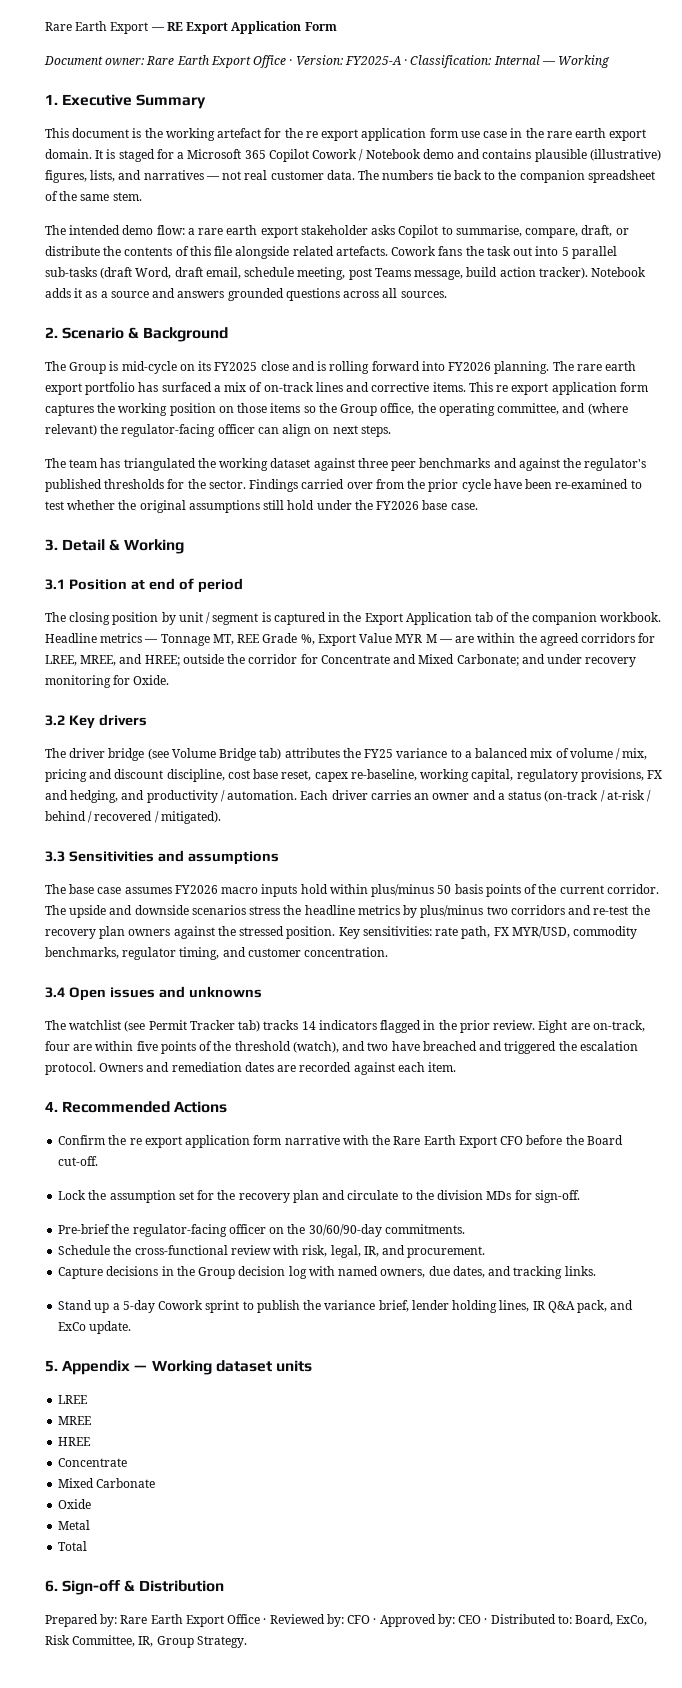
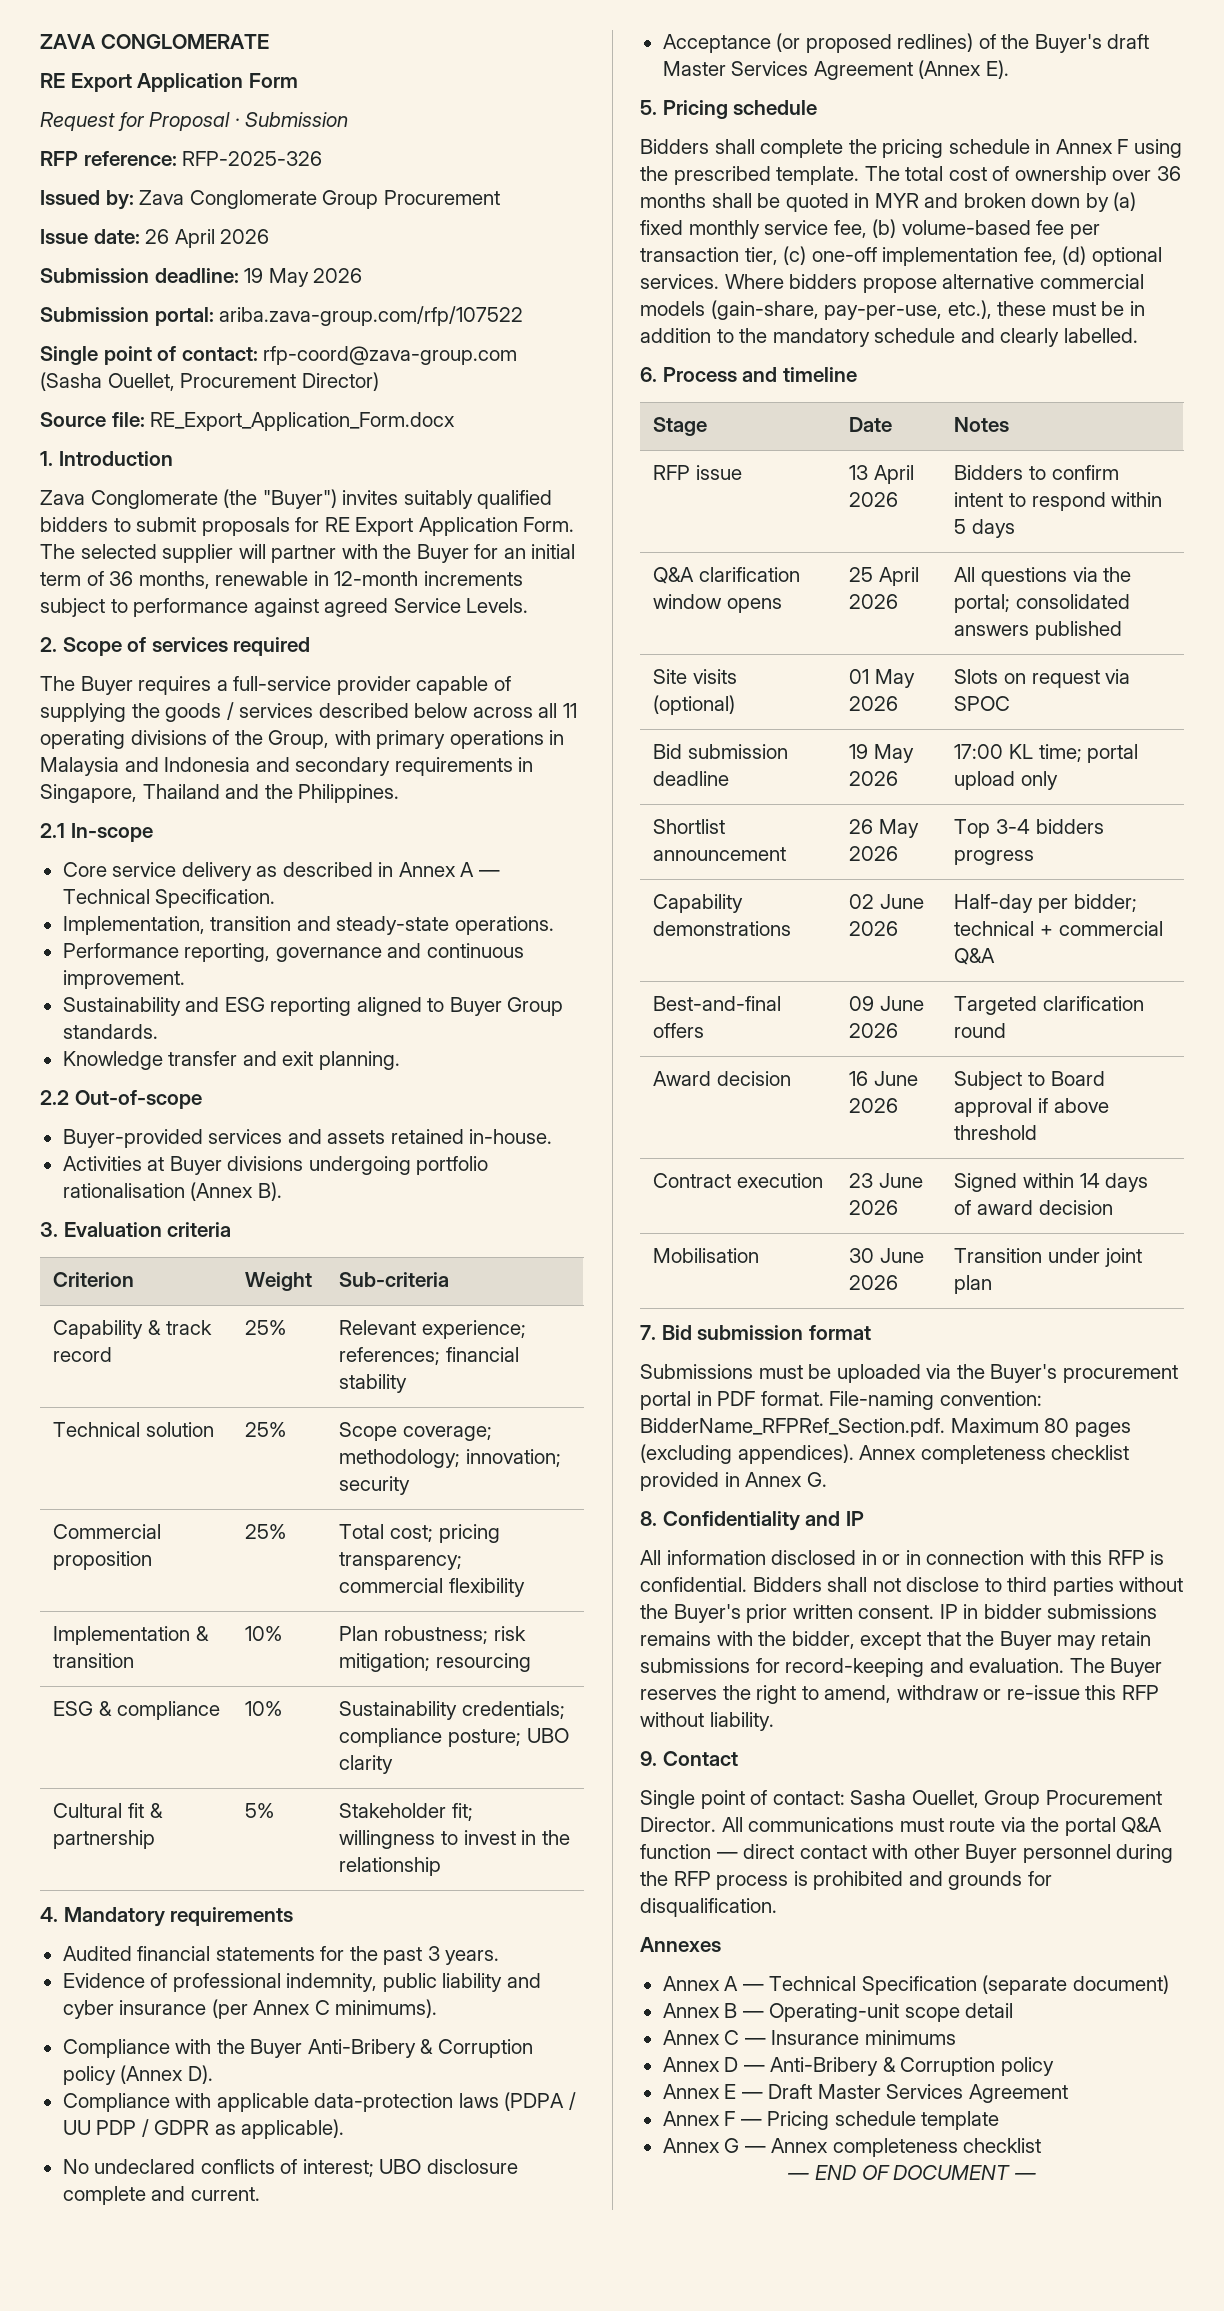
[45,21,165,34] Rare Earth Export — -> [40,34,269,49] ZAVA CONGLOMERATE //
[44,55,611,68] [45,94,207,109] [45,128,647,141] [45,149,661,162] [45,170,655,183] [45,191,142,201] [45,225,629,238] [45,246,617,259] [45,267,647,280] [45,288,447,301] [45,327,228,342] [45,361,637,374] [45,382,648,395] [45,403,628,416] [45,424,391,437] [45,458,647,471] [45,479,642,492] [45,500,478,513] [45,539,184,554] [45,578,243,593] [45,612,662,625] [45,633,656,646] [45,654,637,667] [45,675,170,688] [45,714,147,729] [45,748,648,761] [45,769,663,782] [45,790,652,803] [45,811,221,824] [45,850,279,865] [45,884,659,897] [45,905,650,918] [45,926,638,939] [45,947,389,960] [45,986,262,1001] [45,1020,645,1033] [45,1041,638,1054] [45,1062,457,1075] [45,1101,228,1113] [58,1135,623,1148] [58,1156,99,1166] [58,1190,580,1203] [58,1224,465,1237] [58,1245,486,1258] [58,1266,596,1279] [58,1300,634,1313] [58,1321,132,1334] [45,1360,312,1375] [58,1395,88,1404] [58,1416,92,1425] [58,1437,91,1446] [58,1458,128,1467] [58,1478,156,1488] [58,1499,92,1509] [58,1520,91,1530] [58,1541,88,1551] [45,1580,224,1595] [45,1614,648,1627] [45,1635,247,1648] Document owner: Rare Earth Export Office · Version: FY2025-A · Classification: Internal — Working // 1. Executive Summary // This document is the working artefact for the re export application form use case in the rare earth export domain. It is staged for a Microsoft 365 Copilot Cowork / Notebook demo and contains plausible (illustrative) figures, lists, and narratives — not real customer data. The numbers tie back to the companion spreadsheet of the same stem. // The intended demo flow: a rare earth export stakeholder asks Copilot to summarise, compare, draft, or distribute the contents of this file alongside related artefacts. Cowork fans the task out into 5 parallel sub-tasks (draft Word, draft email, schedule meeting, post Teams message, build action tracker). Notebook adds it as a source and answers grounded questions across all sources. // 2. Scenario & Background // The Group is mid-cycle on its FY2025 close and is rolling forward into FY2026 planning. The rare earth export portfolio has surfaced a mix of on-track lines and corrective items. This re export application form captures the working position on those items so the Group office, the operating committee, and (where relevant) the regulator-facing officer can align on next steps. // The team has triangulated the working dataset against three peer benchmarks and against the regulator's published thresholds for the sector. Findings carried over from the prior cycle have been re-examined to test whether the original assumptions still hold under the FY2026 base case. // 3. Detail & Working // 3.1 Position at end of period // The closing position by unit / segment is captured in the Export Application tab of the companion workbook. Headline metrics — Tonnage MT, REE Grade %, Export Value MYR M — are within the agreed corridors for LREE, MREE, and HREE; outside the corridor for Concentrate and Mixed Carbonate; and under recovery monitoring for Oxide. // 3.2 Key drivers // The driver bridge (see Volume Bridge tab) attributes the FY25 variance to a balanced mix of volume / mix, pricing and discount discipline, cost base reset, capex re-baseline, working capital, regulatory provisions, FX and hedging, and productivity / automation. Each driver carries an owner and a status (on-track / at-risk / behind / recovered / mitigated). // 3.3 Sensitivities and assumptions // The base case assumes FY2026 macro inputs hold within plus/minus 50 basis points of the current corridor. The upside and downside scenarios stress the headline metrics by plus/minus two corridors and re-test the recovery plan owners against the stressed position. Key sensitivities: rate path, FX MYR/USD, commodity benchmarks, regulator timing, and customer concentration. // 3.4 Open issues and unknowns // The watchlist (see Permit Tracker tab) tracks 14 indicators flagged in the prior review. Eight are on-track, four are within five points of the threshold (watch), and two have breached and triggered the escalation protocol. Owners and remediation dates are recorded against each item. // 4. Recommended Actions // Confirm the re export application form narrative with the Rare Earth Export CFO before the Board cut-off. // Lock the assumption set for the recovery plan and circulate to the division MDs for sign-off. // Pre-brief the regulator-facing officer on the 30/60/90-day commitments. // Schedule the cross-functional review with risk, legal, IR, and procurement. // Capture decisions in the Group decision log with named owners, due dates, and tracking links. // Stand up a 5-day Cowork sprint to publish the variance brief, lender holding lines, IR Q&A pack, and ExCo update. // 5. Appendix — Working dataset units // LREE // MREE // HREE // Concentrate // Mixed Carbonate // Oxide // Metal // Total // 6. Sign-off & Distribution // Prepared by: Rare Earth Export Office · Reviewed by: CFO · Approved by: CEO · Distributed to: Board, ExCo, Risk Committee, IR, Group Strategy. -> [40,112,349,131] [40,151,323,166] [40,190,500,210] [40,229,270,248] [40,268,363,287] [40,306,524,326] [40,346,518,365] [40,372,379,391] [40,412,456,431] [40,451,173,466] [40,489,553,509] [40,517,575,536] [40,544,576,563] [40,571,523,589] [40,598,529,617] [40,637,311,656] [40,676,511,695] [40,702,577,722] [40,730,565,749] [40,757,534,776] [40,784,400,803] [40,823,153,842] [62,862,500,881] [62,889,276,908] [62,916,554,935] [62,943,524,962] [62,970,185,989] [62,997,564,1016] [62,1024,158,1039] [62,1051,400,1070] [40,1090,202,1109] [62,1129,553,1148] [62,1156,489,1175] [62,1182,282,1201] [40,1222,232,1237] [53,1272,135,1287] [245,1272,313,1291] [339,1272,450,1287] [53,1320,212,1339] [53,1347,113,1362] [245,1320,287,1335] [339,1320,526,1339] [339,1347,519,1365] [339,1374,408,1393] [53,1422,214,1437] [245,1422,287,1437] [339,1422,492,1441] [339,1449,561,1468] [339,1476,411,1495] [53,1524,162,1539] [53,1551,153,1570] [245,1524,287,1539] [339,1524,500,1543] [339,1552,463,1570] [339,1578,525,1597] [53,1626,209,1645] [53,1653,135,1668] [245,1626,283,1641] [339,1626,526,1644] [339,1653,531,1672] [53,1701,220,1720] [245,1701,283,1716] [339,1701,565,1720] [339,1728,569,1747] [339,1755,394,1774] [53,1803,163,1818] [53,1830,156,1849] [245,1803,275,1818] [339,1803,473,1821] [339,1830,570,1849] [339,1857,442,1876] [40,1907,294,1927] [62,1946,500,1965] [62,1973,541,1992] [62,1999,438,2019] [62,2039,533,2058] [62,2065,213,2085] [62,2092,576,2112] [62,2119,345,2139] [62,2159,518,2177] [62,2186,260,2205] [662,33,1150,53] [662,60,1009,80] [640,100,818,119] [640,139,1182,158] [640,166,1181,185] [640,192,1137,212] [640,219,1100,239] [640,246,1162,266] [640,274,1144,293] [640,300,1145,320] [640,328,1138,347] [640,367,857,382] [653,417,708,436] [849,417,893,432] [954,417,1010,432] [653,465,742,480] [849,465,914,484] [849,492,899,507] [954,465,1119,480] [954,492,1163,511] [954,519,1015,538] [653,567,800,584] [653,594,782,613] [849,567,919,586] [849,594,899,609] [954,567,1132,586] [954,594,1130,613] [954,621,1122,640] [653,669,737,684] [653,695,736,715] [849,669,915,688] [849,696,899,711] [954,669,1131,688] [954,696,1011,711] [653,744,788,759] [653,771,730,786] [849,744,914,763] [849,771,899,786] [954,744,1139,763] [954,771,1058,790] [653,819,726,834] [653,847,787,861] [849,819,919,838] [849,846,899,861] [954,819,1104,838] [954,850,1035,865] [653,894,744,913] [653,921,792,936] [849,894,924,909] [849,921,899,936] [954,894,1137,913] [954,921,1163,936] [954,948,996,965] [653,996,782,1011] [653,1023,705,1038] [849,996,924,1011] [849,1023,899,1038] [954,996,1144,1015] [954,1023,1007,1038] [653,1071,791,1086] [849,1071,918,1086] [849,1098,899,1113] [954,1071,1105,1090] [954,1098,1109,1117] [954,1125,1038,1140] [653,1173,823,1188] [849,1173,923,1188] [849,1200,899,1215] [954,1173,1149,1192] [954,1200,1113,1215] [653,1248,760,1263] [849,1248,924,1263] [849,1275,899,1290] [954,1248,1142,1267] [954,1275,993,1294] [640,1325,871,1340] [640,1364,1178,1383] [640,1391,1042,1410] [640,1418,1131,1437] [640,1444,1130,1464] [640,1472,827,1491] [640,1511,864,1531] [640,1550,1165,1565] [640,1577,1184,1596] [640,1604,1158,1623] [640,1631,1151,1650] [640,1658,1163,1677] [640,1685,1159,1704] [640,1712,774,1731] [640,1751,738,1766] [640,1790,1162,1809] [640,1817,1163,1836] [640,1844,1174,1863] [640,1871,1052,1890] [640,1898,777,1917] [640,1937,721,1952] [662,1975,1169,1995] [662,2003,1014,2022] [662,2030,956,2045] [662,2057,1054,2076] [662,2084,1068,2103] [662,2111,1000,2130] [662,2138,1042,2157] [788,2165,1036,2180] Request for Proposal · Submission // RFP reference: RFP-2025-326 // Issued by: Zava Conglomerate Group Procurement // Issue date: 26 April 2026 // Submission deadline: 19 May 2026 // Submission portal: ariba.zava-group.com/rfp/107522 // Single point of contact: rfp-coord@zava-group.com (Sasha Ouellet, Procurement Director) // Source file: RE_Export_Application_Form.docx // 1. Introduction // Zava Conglomerate (the "Buyer") invites suitably qualified bidders to submit proposals for RE Export Application Form. The selected supplier will partner with the Buyer for an initial term of 36 months, renewable in 12-month increments subject to performance against agreed Service Levels. // 2. Scope of services required // The Buyer requires a full-service provider capable of supplying the goods / services described below across all 11 operating divisions of the Group, with primary operations in Malaysia and Indonesia and secondary requirements in Singapore, Thailand and the Philippines. // 2.1 In-scope // Core service delivery as described in Annex A — Technical Specification. // Implementation, transition and steady-state operations. // Performance reporting, governance and continuous improvement. // Sustainability and ESG reporting aligned to Buyer Group standards. // Knowledge transfer and exit planning. // 2.2 Out-of-scope // Buyer-provided services and assets retained in-house. // Activities at Buyer divisions undergoing portfolio rationalisation (Annex B). // 3. Evaluation criteria // Criterion | Weight | Sub-criteria // Capability & track record | 25% | Relevant experience; references; financial stability // Technical solution | 25% | Scope coverage; methodology; innovation; security // Commercial proposition | 25% | Total cost; pricing transparency; commercial flexibility // Implementation & transition | 10% | Plan robustness; risk mitigation; resourcing // ESG & compliance | 10% | Sustainability credentials; compliance posture; UBO clarity // Cultural fit & partnership | 5% | Stakeholder fit; willingness to invest in the relationship // 4. Mandatory requirements // Audited financial statements for the past 3 years. // Evidence of professional indemnity, public liability and cyber insurance (per Annex C minimums). // Compliance with the Buyer Anti-Bribery & Corruption policy (Annex D). // Compliance with applicable data-protection laws (PDPA / UU PDP / GDPR as applicable). // No undeclared conflicts of interest; UBO disclosure complete and current. // Acceptance (or proposed redlines) of the Buyer's draft Master Services Agreement (Annex E). // 5. Pricing schedule // Bidders shall complete the pricing schedule in Annex F using the prescribed template. The total cost of ownership over 36 months shall be quoted in MYR and broken down by (a) fixed monthly service fee, (b) volume-based fee per transaction tier, (c) one-off implementation fee, (d) optional services. Where bidders propose alternative commercial models (gain-share, pay-per-use, etc.), these must be in addition to the mandatory schedule and clearly labelled. // 6. Process and timeline // Stage | Date | Notes // RFP issue | 13 April 2026 | Bidders to confirm intent to respond within 5 days // Q&A clarification window opens | 25 April 2026 | All questions via the portal; consolidated answers published // Site visits (optional) | 01 May 2026 | Slots on request via SPOC // Bid submission deadline | 19 May 2026 | 17:00 KL time; portal upload only // Shortlist announcement | 26 May 2026 | Top 3-4 bidders progress // Capability demonstrations | 02 June 2026 | Half-day per bidder; technical + commercial Q&A // Best-and-final offers | 09 June 2026 | Targeted clarification round // Award decision | 16 June 2026 | Subject to Board approval if above threshold // Contract execution | 23 June 2026 | Signed within 14 days of award decision // Mobilisation | 30 June 2026 | Transition under joint plan // 7. Bid submission format // Submissions must be uploaded via the Buyer's procurement portal in PDF format. File-naming convention: BidderName_RFPRef_Section.pdf. Maximum 80 pages (excluding appendices). Annex completeness checklist provided in Annex G. // 8. Confidentiality and IP // All information disclosed in or in connection with this RFP is confidential. Bidders shall not disclose to third parties without the Buyer's prior written consent. IP in bidder submissions remains with the bidder, except that the Buyer may retain submissions for record-keeping and evaluation. The Buyer reserves the right to amend, withdraw or re-issue this RFP without liability. // 9. Contact // Single point of contact: Sasha Ouellet, Group Procurement Director. All communications must route via the portal Q&A function — direct contact with other Buyer personnel during the RFP process is prohibited and grounds for disqualification. // Annexes // Annex A — Technical Specification (separate document) // Annex B — Operating-unit scope detail // Annex C — Insurance minimums // Annex D — Anti-Bribery & Corruption policy // Annex E — Draft Master Services Agreement // Annex F — Pricing schedule template // Annex G — Annex completeness checklist // — END OF DOCUMENT —

